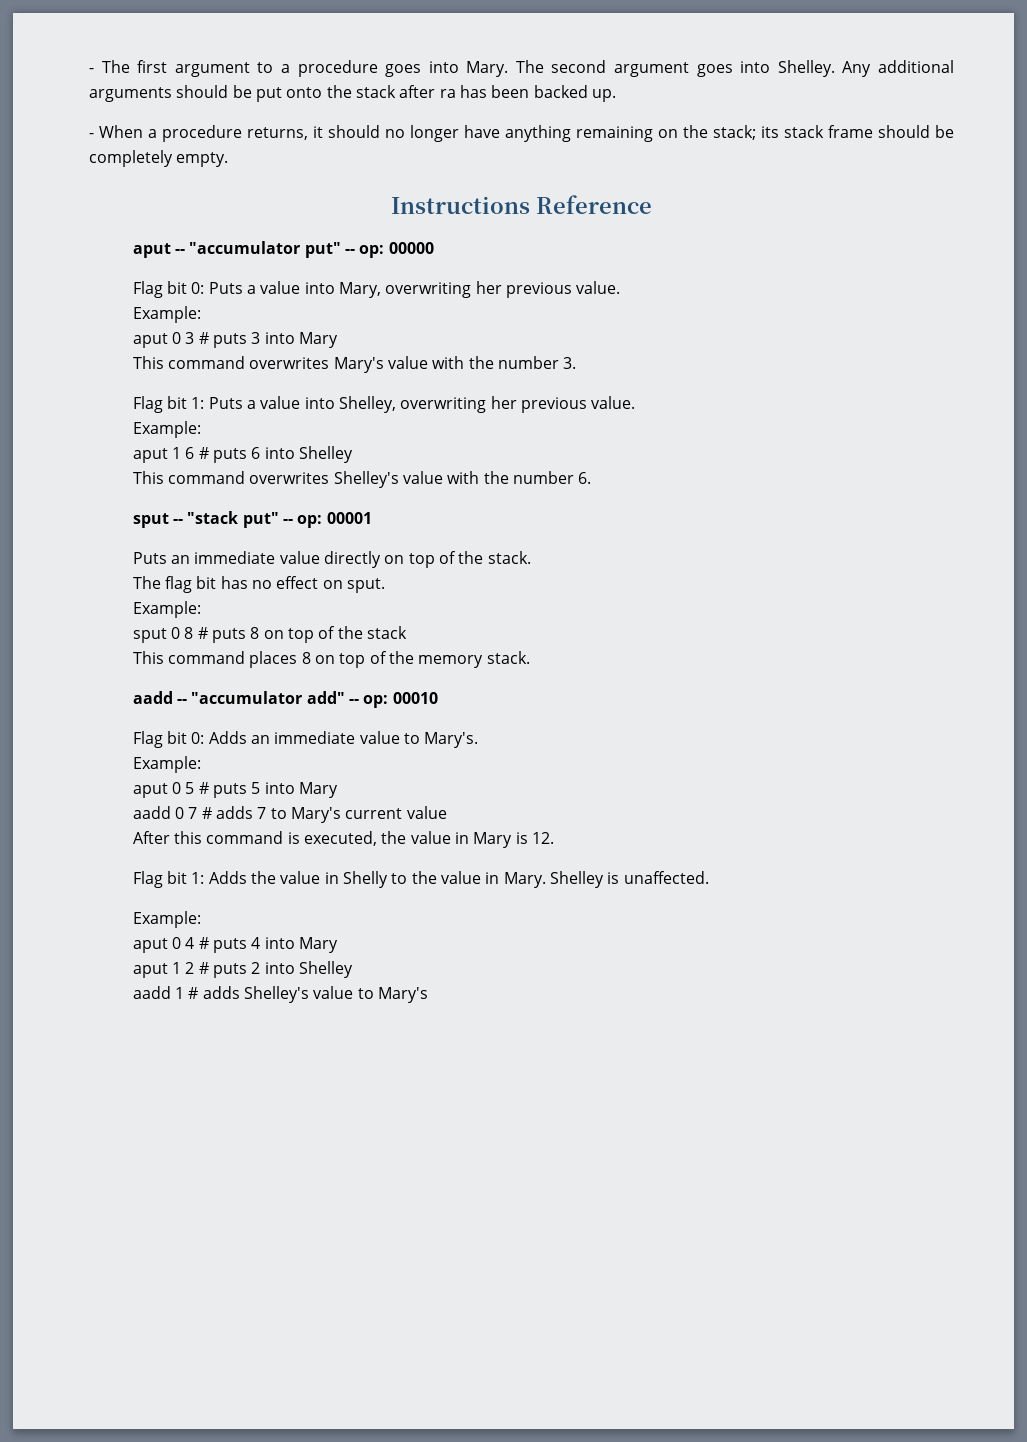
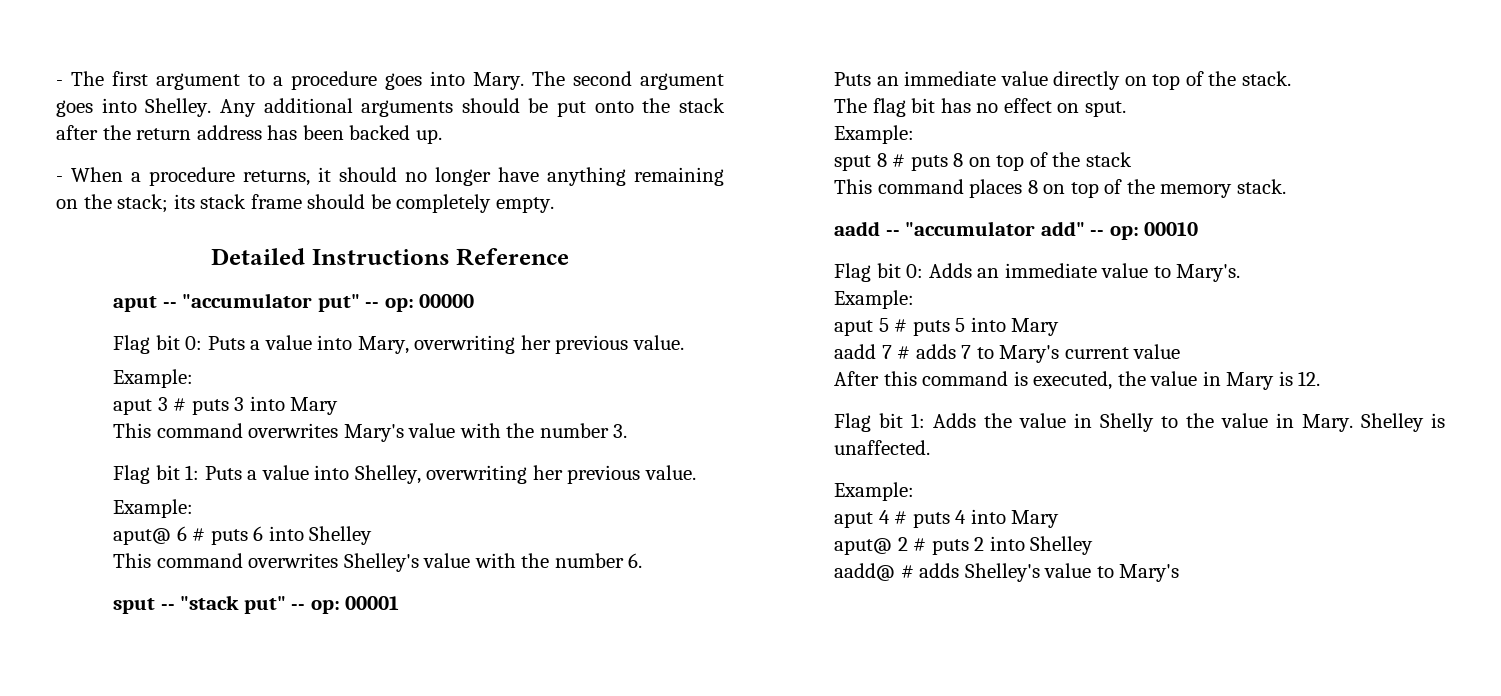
[439,89,456,98] ra -> [102,125,262,140] the return address
(229, 159) none -> [210,248,305,265] Detailed
[172,332,182,344] 0 -> (153, 407) none
[132,447,182,463] aput 1 -> [113,528,172,545] aput@
[171,627,181,639] 0 -> (872, 163) none
[172,782,182,794] 0 -> (874, 328) none
[175,807,185,819] 0 -> (877, 351) none
[172,937,182,949] 0 -> (874, 520) none
[132,962,182,978] aput 1 -> [834,538,893,555] aput@
[132,986,185,999] aadd 1 -> [834,563,896,581] aadd@

